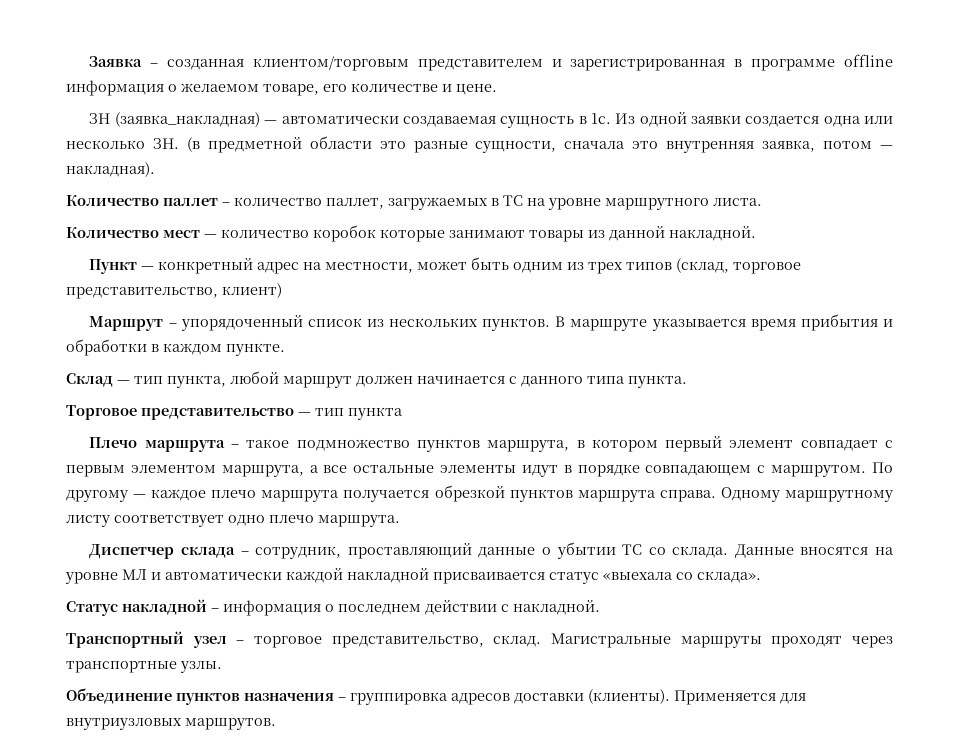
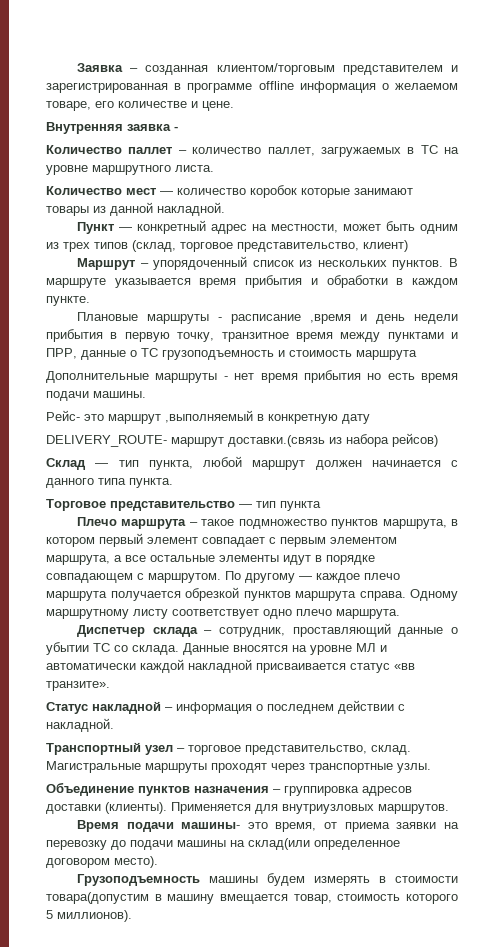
[89,112,894,128] [66,136,893,153] [66,162,155,177] ЗН (заявка_накладная) — автоматически создаваемая сущность в 1с. Из одной заявки создается одна или несколько ЗН. (в предметной области это разные сущности, сначала это внутренняя заявка, потом — накладная). -> [46,122,178,134] Внутренняя заявка -
(285, 349) none -> [76,312,458,324] [46,329,458,342] [46,348,417,360] [46,370,458,383] [46,391,146,401] [46,410,370,424] [46,433,438,447] // Плановые маршруты - расписание ,время и день недели прибытия в первую точку, транзитное время между пунктами и ПРР, данные о ТС грузоподъемность и стоимость маршрута // Дополнительные маршруты - нет время прибытия но есть время подачи машины. // Рейс- это маршрут ,выполняемый в конкретную дату // DELIVERY_ROUTE- маршрут доставки.(связь из набора рейсов)
[603,571,761,583] «выехала со склада». -> [394,663,415,670] [46,681,110,691] «вв транзите».
(276, 724) none -> [76,820,459,832] [46,838,400,850] [46,856,158,868] [76,873,458,886] [46,892,458,904] [46,910,132,922] // Время подачи машины- это время, от приема заявки на перевозку до подачи машины на склад(или определенное договором место). // Грузоподъемность машины будем измерять в стоимости товара(допустим в машину вмещается товар, стоимость которого 5 миллионов).

